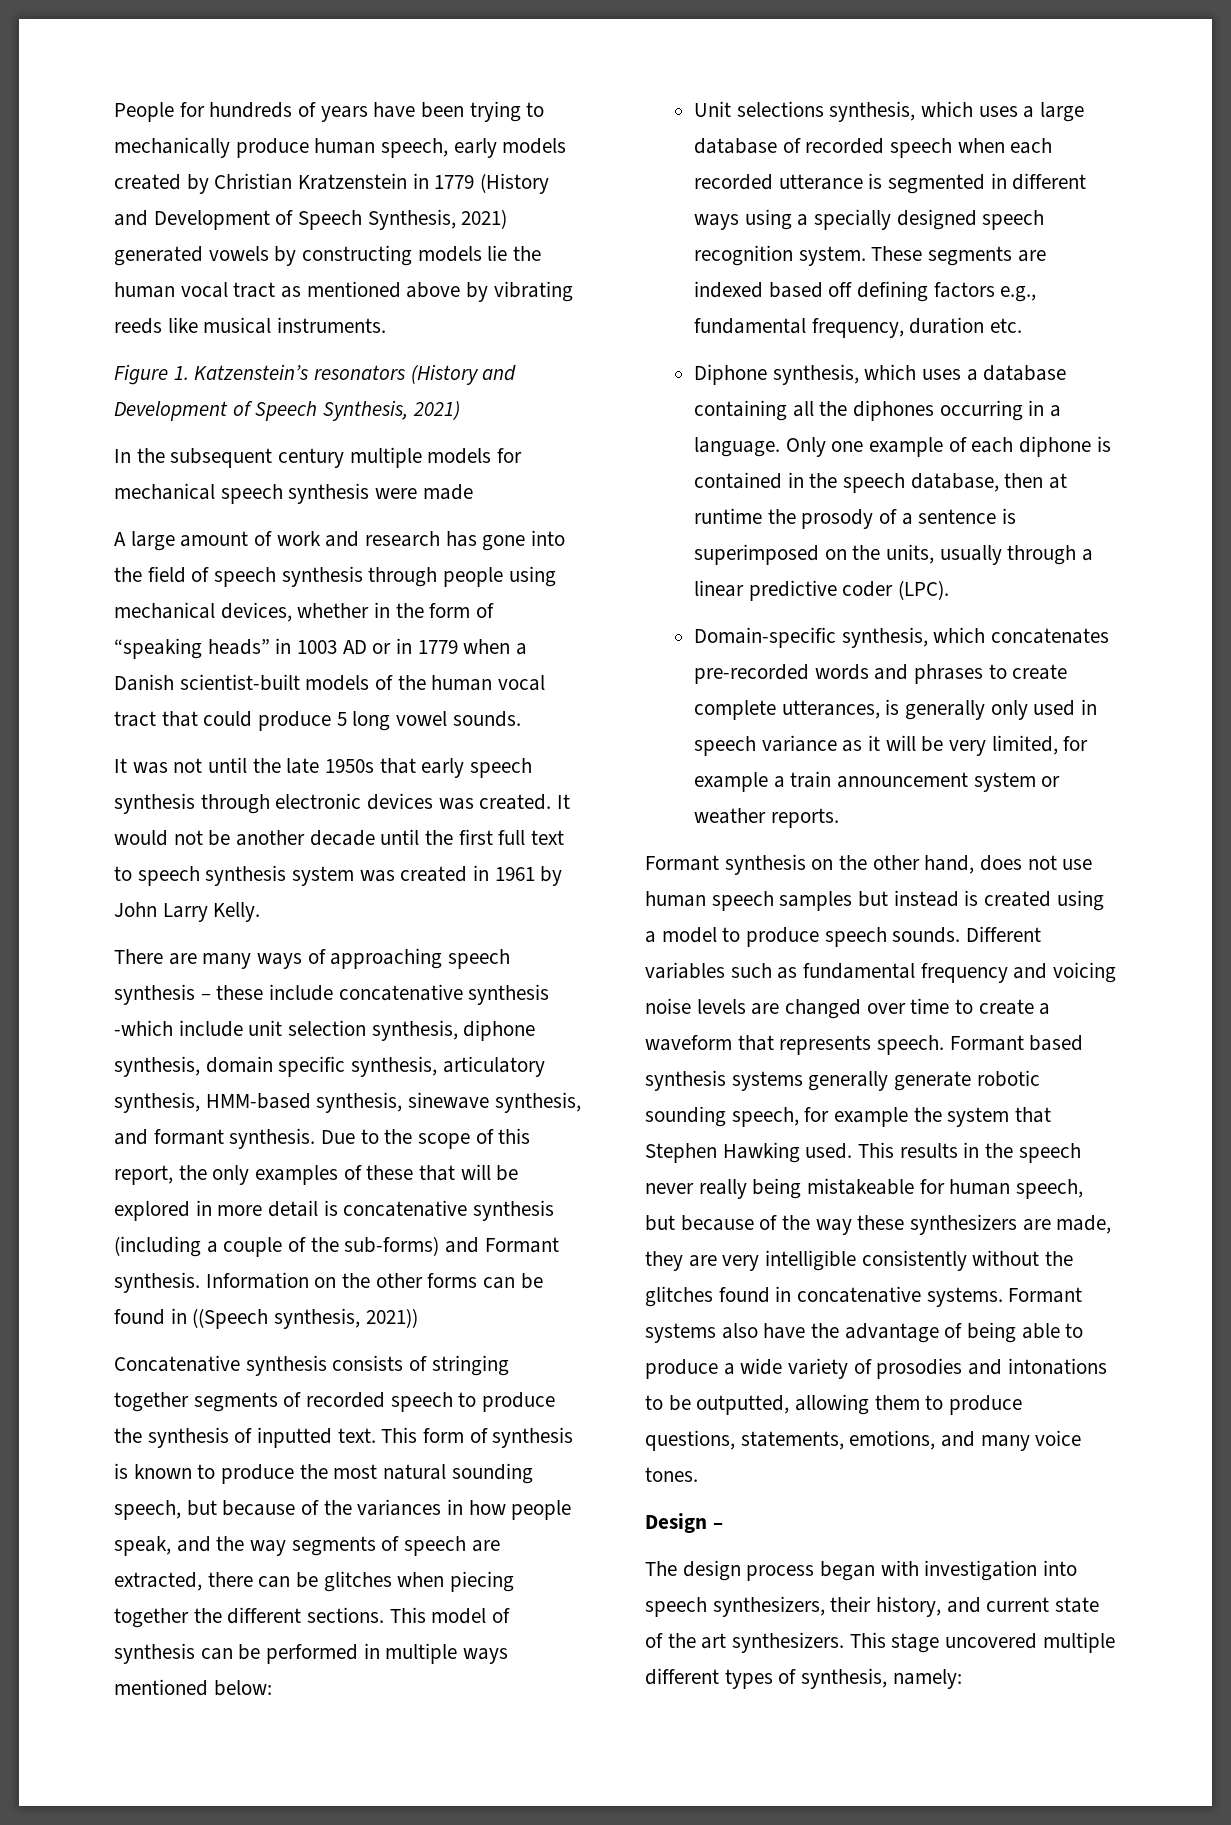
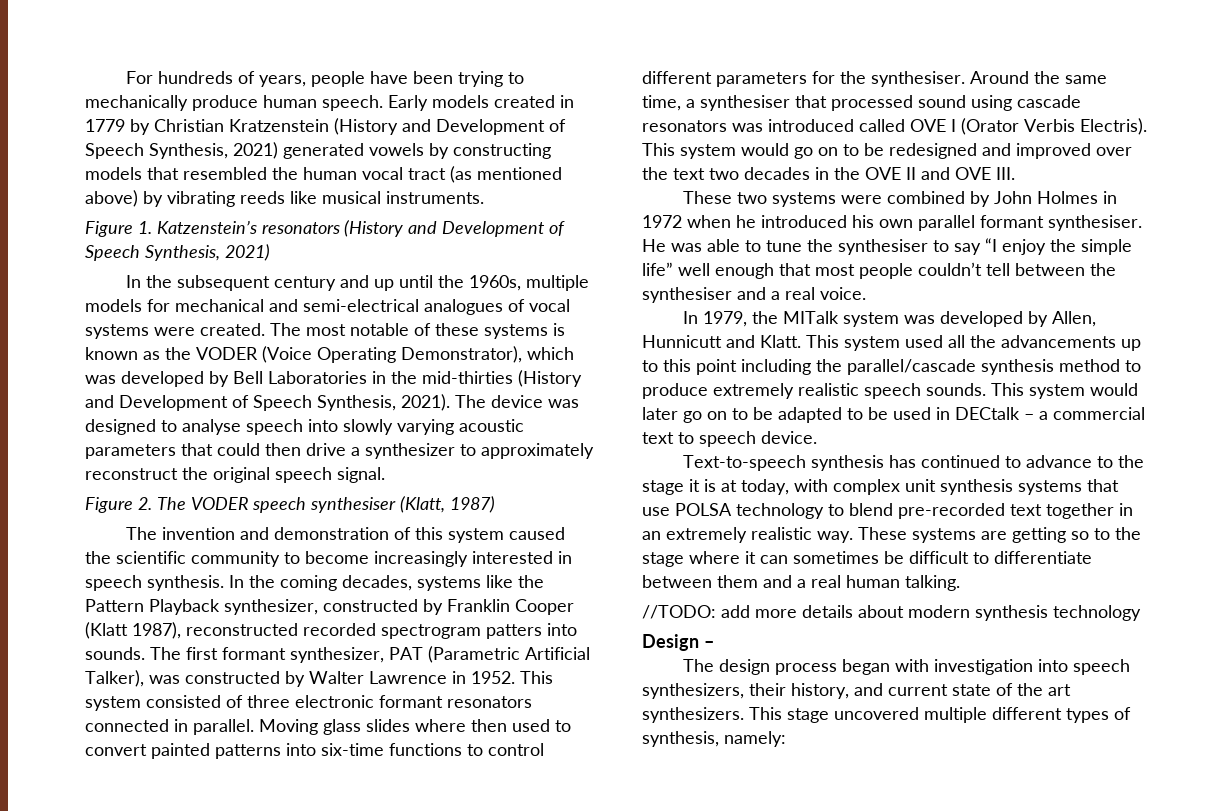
[114,102,368,122] People for hundreds of years -> [125,71,365,87] For hundreds of years, people
[381,138,567,158] [114,174,181,190] speech, early models created -> [322,95,574,111] [85,119,125,132] speech. Early models created in 1779
[412,173,475,189] in 1779 -> (329, 125) none
[487,245,542,261] [114,281,461,298] lie the human vocal tract as mentioned above -> [147,166,562,183] [85,190,138,207] that resembled the human vocal tract (as mentioned above)
[349,447,523,468] [114,483,473,504] [114,530,566,551] [114,566,556,587] [114,602,495,622] [114,638,528,659] [114,674,546,691] [114,711,521,731] [114,757,533,778] [114,793,571,814] [114,829,565,846] [114,865,563,886] [114,902,261,922] [114,948,511,969] [114,984,550,1005] [114,1020,536,1041] [114,1056,545,1077] [114,1092,581,1113] [114,1128,531,1149] [114,1164,519,1185] [114,1200,555,1221] [114,1236,559,1257] [114,1272,543,1293] [114,1308,418,1329] [114,1355,509,1376] [114,1392,556,1412] [114,1427,574,1448] [114,1463,533,1484] [114,1499,572,1520] [114,1536,500,1556] [114,1571,515,1592] [114,1607,511,1628] [114,1643,509,1664] [114,1679,272,1696] [693,101,1084,122] [693,138,1053,158] [693,173,1087,194] [693,209,1045,230] [693,245,1046,266] [693,281,1037,302] [693,317,1022,338] [693,364,1067,385] [693,400,1061,421] [693,436,1111,457] [693,472,1067,493] [693,508,1016,529] [693,544,1093,565] [693,580,949,601] [693,627,1109,648] [693,664,1068,684] [693,699,1097,720] [693,735,1089,756] [693,771,1061,792] [693,808,839,828] [645,854,1093,875] [645,890,1104,911] [645,926,1042,947] [645,962,1117,983] [645,998,1051,1019] [645,1035,1084,1055] [645,1070,1040,1091] [645,1106,1052,1127] [645,1142,1081,1163] [645,1178,1084,1199] [645,1214,1112,1235] [645,1250,1074,1271] [645,1286,1083,1307] [645,1322,1084,1343] [645,1358,1107,1379] [645,1394,1023,1415] [645,1430,1082,1451] [645,1467,698,1482] multiple models for mechanical speech synthesis were made // A large amount of work and research has gone into the field of speech synthesis through people using mechanical devices, whether in the form of “speaking heads” in 1003 AD or in 1779 when a Danish scientist-built models of the human vocal tract that could produce 5 long vowel sounds. // It was not until the late 1950s that early speech synthesis through electronic devices was created. It would not be another decade until the first full text to speech synthesis system was created in 1961 by John Larry Kelly. // There are many ways of approaching speech synthesis – these include concatenative synthesis -which include unit selection synthesis, diphone synthesis, domain specific synthesis, articulatory synthesis, HMM-based synthesis, sinewave synthesis, and formant synthesis. Due to the scope of this report, the only examples of these that will be explored in more detail is concatenative synthesis (including a couple of the sub-forms) and Formant synthesis. Information on the other forms can be found in ((Speech synthesis, 2021)) // Concatenative synthesis consists of stringing together segments of recorded speech to produce the synthesis of inputted text. This form of synthesis is known to produce the most natural sounding speech, but because of the variances in how people speak, and the way segments of speech are extracted, there can be glitches when piecing together the different sections. This model of synthesis can be performed in multiple ways mentioned below: // Unit selections synthesis, which uses a large database of recorded speech when each recorded utterance is segmented in different ways using a specially designed speech recognition system. These segments are indexed based off defining factors e.g., fundamental frequency, duration etc. // Diphone synthesis, which uses a database containing all the diphones occurring in a language. Only one example of each diphone is contained in the speech database, then at runtime the prosody of a sentence is superimposed on the units, usually through a linear predictive coder (LPC). // Domain-specific synthesis, which concatenates pre-recorded words and phrases to create complete utterances, is generally only used in speech variance as it will be very limited, for example a train announcement system or weather reports. // Formant synthesis on the other hand, does not use human speech samples but instead is created using a model to produce speech sounds. Different variables such as fundamental frequency and voicing noise levels are changed over time to create a waveform that represents speech. Formant based synthesis systems generally generate robotic sounding speech, for example the system that Stephen Hawking used. This results in the speech never really being mistakeable for human speech, but because of the way these synthesizers are made, they are very intelligible consistently without the glitches found in concatenative systems. Formant systems also have the advantage of being able to produce a wide variety of prosodies and intonations to be outputted, allowing them to produce questions, statements, emotions, and many voice tones. -> [339,275,589,291] [85,299,570,315] [85,323,565,339] [85,346,574,363] [85,370,582,387] [85,394,579,411] [85,419,524,435] [85,443,594,459] [85,467,385,483] [85,496,496,513] [125,527,565,543] [85,551,572,567] [85,575,544,591] [85,599,574,615] [85,622,577,639] [85,646,590,663] [85,670,553,687] [85,695,532,711] [85,719,571,735] [85,743,544,759] [642,71,1107,87] [642,95,1081,111] [642,118,1147,135] [642,143,1132,159] [642,167,1015,180] [682,191,1117,207] [642,215,1142,231] [642,238,1132,255] [642,262,1116,279] [642,287,866,303] [682,311,1096,327] [642,335,1141,351] [642,359,1141,375] [642,383,1138,399] [642,407,1145,423] [642,431,817,447] [682,455,1144,471] [642,479,1119,495] [642,503,1133,519] [642,527,1141,543] [642,551,1092,567] [642,575,960,591] [642,605,1141,621] and up until the 1960s, multiple models for mechanical and semi-electrical analogues of vocal systems were created. The most notable of these systems is known as the VODER (Voice Operating Demonstrator), which was developed by Bell Laboratories in the mid-thirties (History and Development of Speech Synthesis, 2021). The device was designed to analyse speech into slowly varying acoustic parameters that could then drive a synthesizer to approximately reconstruct the original speech signal. // Figure 2. The VODER speech synthesiser (Klatt, 1987) // The invention and demonstration of this system caused the scientific community to become increasingly interested in speech synthesis. In the coming decades, systems like the Pattern Playback synthesizer, constructed by Franklin Cooper (Klatt 1987), reconstructed recorded spectrogram patters into sounds. The first formant synthesizer, PAT (Parametric Artificial Talker), was constructed by Walter Lawrence in 1952. This system consisted of three electronic formant resonators connected in parallel. Moving glass slides where then used to convert painted patterns into six-time functions to control different parameters for the synthesiser. Around the same time, a synthesiser that processed sound using cascade resonators was introduced called OVE I (Orator Verbis Electris). This system would go on to be redesigned and improved over the text two decades in the OVE II and OVE III. // These two systems were combined by John Holmes in 1972 when he introduced his own parallel formant synthesiser. He was able to tune the synthesiser to say “I enjoy the simple life” well enough that most people couldn’t tell between the synthesiser and a real voice. // In 1979, the MITalk system was developed by Allen, Hunnicutt and Klatt. This system used all the advancements up to this point including the parallel/cascade synthesis method to produce extremely realistic speech sounds. This system would later go on to be adapted to be used in DECtalk – a commercial text to speech device. // Text-to-speech synthesis has continued to advance to the stage it is at today, with complex unit synthesis systems that use POLSA technology to blend pre-recorded text together in an extremely realistic way. These systems are getting so to the stage where it can sometimes be difficult to differentiate between them and a real human talking. // //TODO: add more details about modern synthesis technology

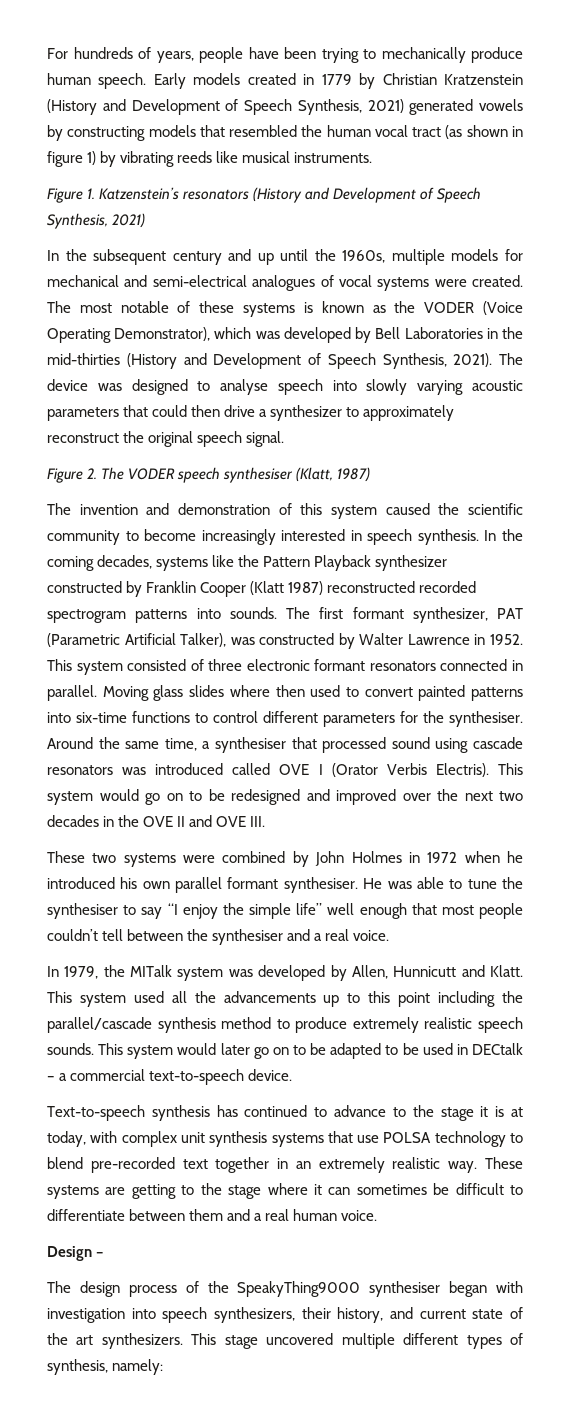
[477,167,562,180] [85,190,138,207] mentioned above) -> [466,125,523,137] [47,151,97,167] shown in figure 1)
[224,599,318,615] synthesizer, -> [375,555,448,571] synthesizer
[132,622,181,639] 1987), -> [288,581,324,595] 1987)
[486,624,542,639] patters -> [135,609,188,623] patterns
[673,168,705,180] text -> [464,791,493,801] next
[642,431,756,447] text to speech -> [149,1069,245,1085] text-to-speech
[1071,531,1089,540] so -> (176, 1191) none
[905,575,960,591] [642,605,1141,621] talking. // //TODO: add more details about modern synthesis technology -> [341,1210,378,1221] voice.
(837, 669) none -> [185,1281,441,1297] of the SpeakyThing9000 synthesiser

